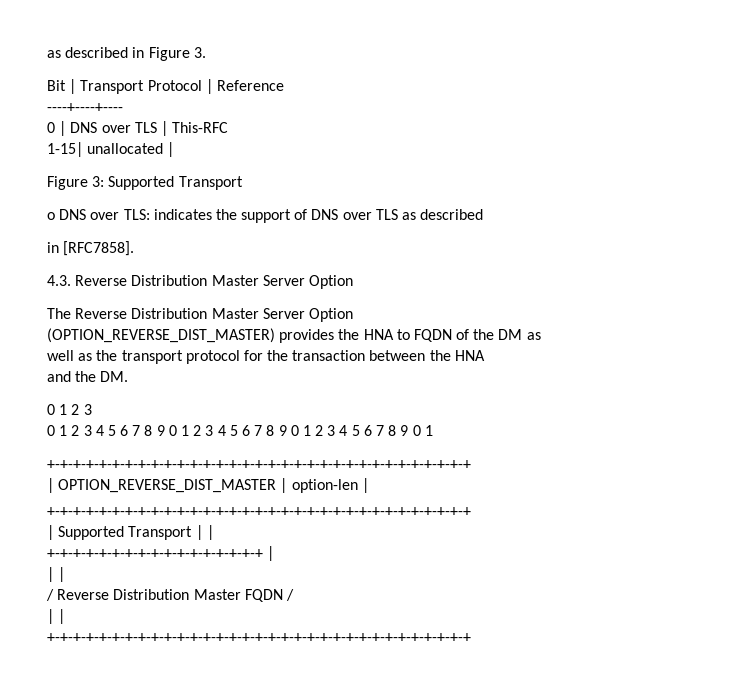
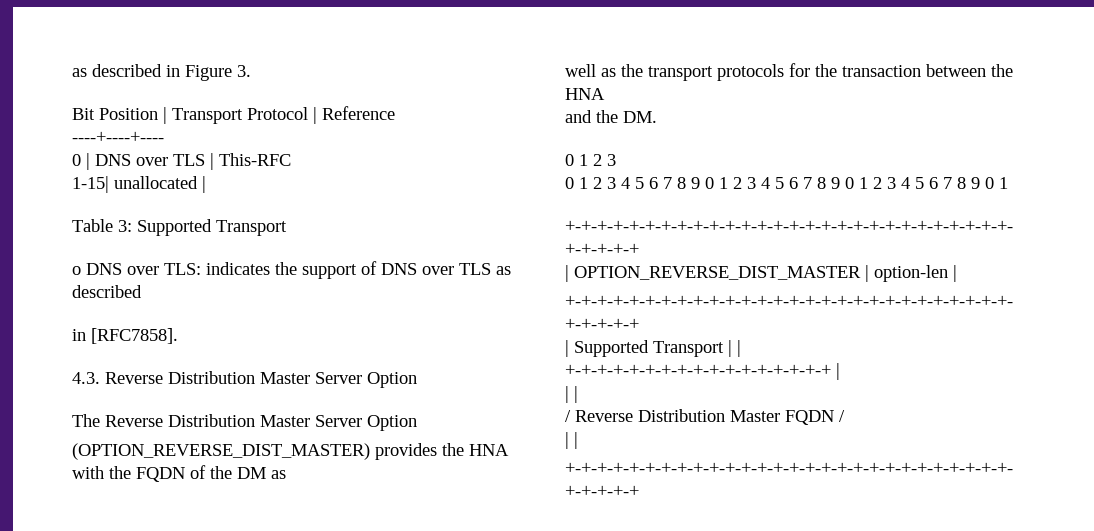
(66, 85) none -> [99,108,158,120] Position
[47,176,88,190] Figure -> [72,219,113,232] Table
[396,329,410,340] to -> [72,466,131,479] with the
[185,350,240,364] protocol -> [717,64,784,81] protocols

